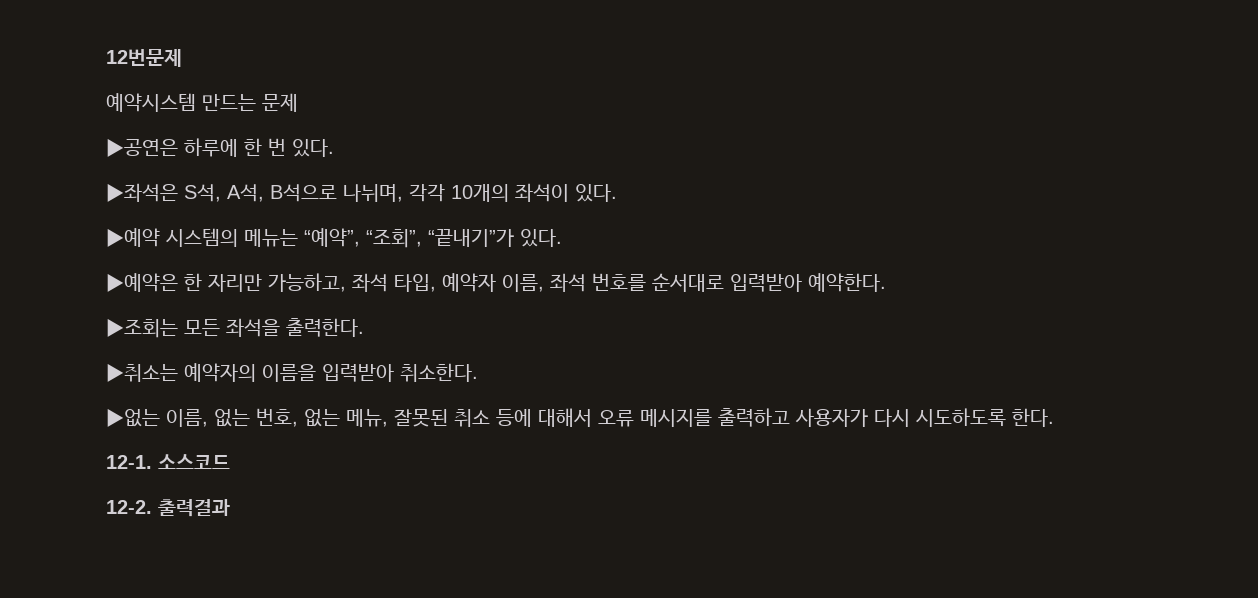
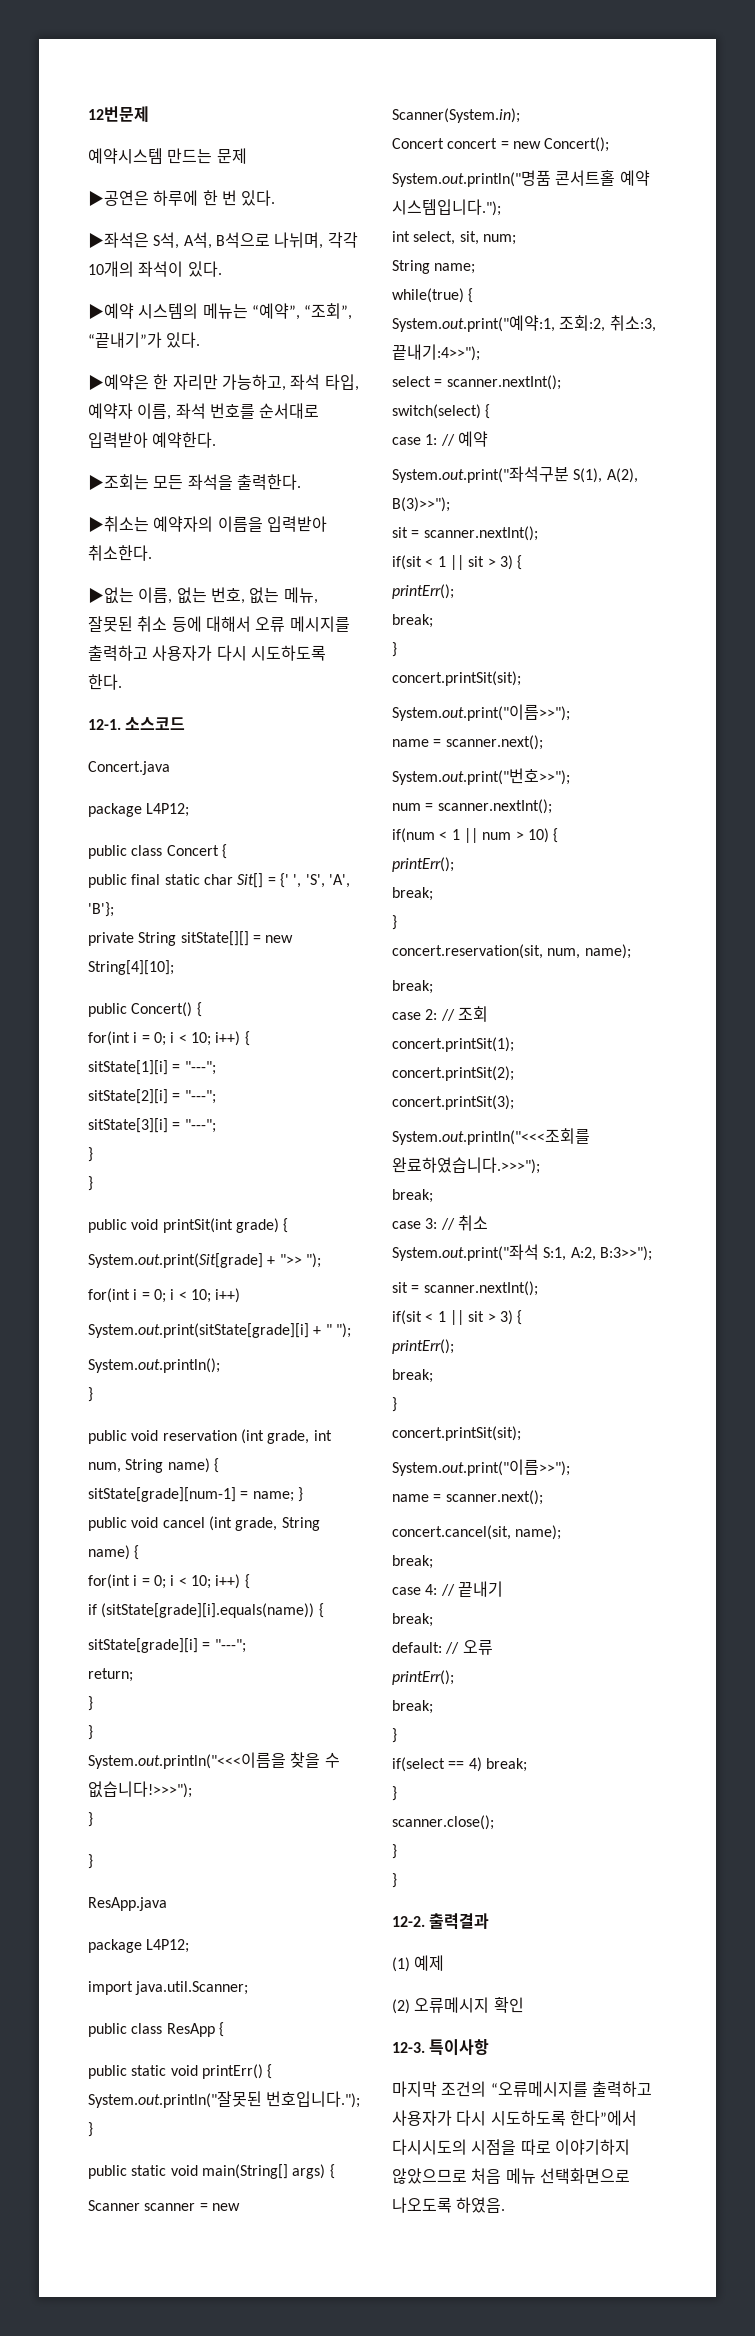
[106,499,230,517] 12-2. 출력결과 -> [88,761,170,775] [88,803,190,817] [88,844,227,859] [88,873,350,888] [88,902,114,917] [88,931,294,946] [88,960,174,975] [88,1002,202,1017] [88,1031,250,1046] [88,1060,216,1075] [88,1089,216,1104] [88,1118,216,1133] [88,1147,93,1162] [88,1176,93,1191] [88,1218,289,1233] [88,1253,321,1268] [88,1288,241,1303] [88,1323,351,1338] [88,1358,220,1373] [88,1387,93,1402] [88,1429,332,1444] [88,1458,219,1473] [88,1487,303,1502] [88,1516,320,1531] [88,1545,140,1560] [88,1574,250,1589] [88,1603,324,1618] [88,1638,246,1653] [88,1668,133,1682] [88,1696,93,1711] [88,1725,93,1740] [88,1752,340,1769] [88,1781,192,1798] [88,1812,93,1827] [88,1854,93,1869] [88,1897,167,1911] [88,1939,190,1953] [88,1981,249,1995] [88,2022,224,2037] [88,2064,273,2079] [88,2091,361,2108] [88,2122,93,2137] [88,2164,335,2179] [88,2200,240,2211] [392,108,520,123] [392,137,610,152] [392,170,650,187] [392,199,501,216] [392,231,516,245] [392,260,476,274] [392,288,474,303] [392,315,656,332] [392,344,480,361] [392,375,561,390] [392,404,491,419] [392,431,488,447] [392,466,638,483] [392,497,450,512] [392,526,538,541] [392,555,523,570] [392,584,454,599] [392,614,433,628] [392,642,397,657] [392,671,521,686] [392,704,570,721] [392,735,543,750] [392,768,570,785] [392,799,552,814] [392,828,559,843] [392,857,454,872] [392,887,433,901] [392,915,397,930] [392,944,631,959] [392,980,433,994] [392,1006,488,1022] [392,1037,514,1052] [392,1066,514,1081] [392,1095,514,1110] [392,1128,590,1145] [392,1157,540,1174] [392,1189,433,1203] [392,1215,488,1231] [392,1244,652,1261] [392,1281,538,1296] [392,1310,523,1325] [392,1339,454,1354] [392,1369,433,1383] [392,1397,397,1412] [392,1426,521,1441] [392,1459,570,1476] [392,1490,543,1505] [392,1525,562,1540] [392,1555,433,1569] [392,1581,503,1597] [392,1613,433,1627] [392,1640,493,1655] [392,1670,454,1685] [392,1700,433,1714] [392,1728,397,1743] [392,1757,527,1772] [392,1786,397,1801] [392,1815,494,1830] [392,1844,397,1859] [392,1873,397,1888] [392,1913,490,1930] [392,1955,445,1972] [392,1997,524,2014] [392,2039,490,2056] [392,2081,652,2097] [392,2110,637,2126] [392,2139,630,2155] [392,2168,630,2184] [392,2197,506,2213] Concert.java // package L4P12; // public class Concert { // public final static char Sit[] = {' ', 'S', 'A', 'B'}; // private String sitState[][] = new String[4][10]; // public Concert() { // for(int i = 0; i < 10; i++) { // sitState[1][i] = "---"; // sitState[2][i] = "---"; // sitState[3][i] = "---"; // } // } // public void printSit(int grade) { // System.out.print(Sit[grade] + ">> "); // for(int i = 0; i < 10; i++) // System.out.print(sitState[grade][i] + " "); // System.out.println(); // } // public void reservation (int grade, int num, String name) { sitState[grade][num-1] = name; } // public void cancel (int grade, String name) { // for(int i = 0; i < 10; i++) { // if (sitState[grade][i].equals(name)) { // sitState[grade][i] = "---"; // return; // } // } // System.out.println("<<<이름을 찾을 수 없습니다!>>>"); // } // } // ResApp.java // package L4P12; // import java.util.Scanner; // public class ResApp { // public static void printErr() { System.out.println("잘못된 번호입니다."); } // public static void main(String[] args) { // Scanner scanner = new Scanner(System.in); // Concert concert = new Concert(); // System.out.println("명품 콘서트홀 예약 시스템입니다."); // int select, sit, num; // String name; // while(true) { // System.out.print("예약:1, 조회:2, 취소:3, 끝내기:4>>"); // select = scanner.nextInt(); // switch(select) { // case 1: // 예약 // System.out.print("좌석구분 S(1), A(2), B(3)>>"); // sit = scanner.nextInt(); // if(sit < 1 || sit > 3) { // printErr(); // break; // } // concert.printSit(sit); // System.out.print("이름>>"); // name = scanner.next(); // System.out.print("번호>>"); // num = scanner.nextInt(); // if(num < 1 || num > 10) { // printErr(); // break; // } // concert.reservation(sit, num, name); // break; // case 2: // 조회 // concert.printSit(1); // concert.printSit(2); // concert.printSit(3); // System.out.println("<<<조회를 완료하였습니다.>>>"); // break; // case 3: // 취소 // System.out.print("좌석 S:1, A:2, B:3>>"); // sit = scanner.nextInt(); // if(sit < 1 || sit > 3) { // printErr(); // break; // } // concert.printSit(sit); // System.out.print("이름>>"); // name = scanner.next(); // concert.cancel(sit, name); // break; // case 4: // 끝내기 // break; // default: // 오류 // printErr(); // break; // } // if(select == 4) break; // } // scanner.close(); // } // } // 12-2. 출력결과 // (1) 예제 // (2) 오류메시지 확인 // 12-3. 특이사항 // 마지막 조건의 “오류메시지를 출력하고 사용자가 다시 시도하도록 한다”에서 다시시도의 시점을 따로 이야기하지 않았으므로 처음 메뉴 선택화면으로 나오도록 하였음.

